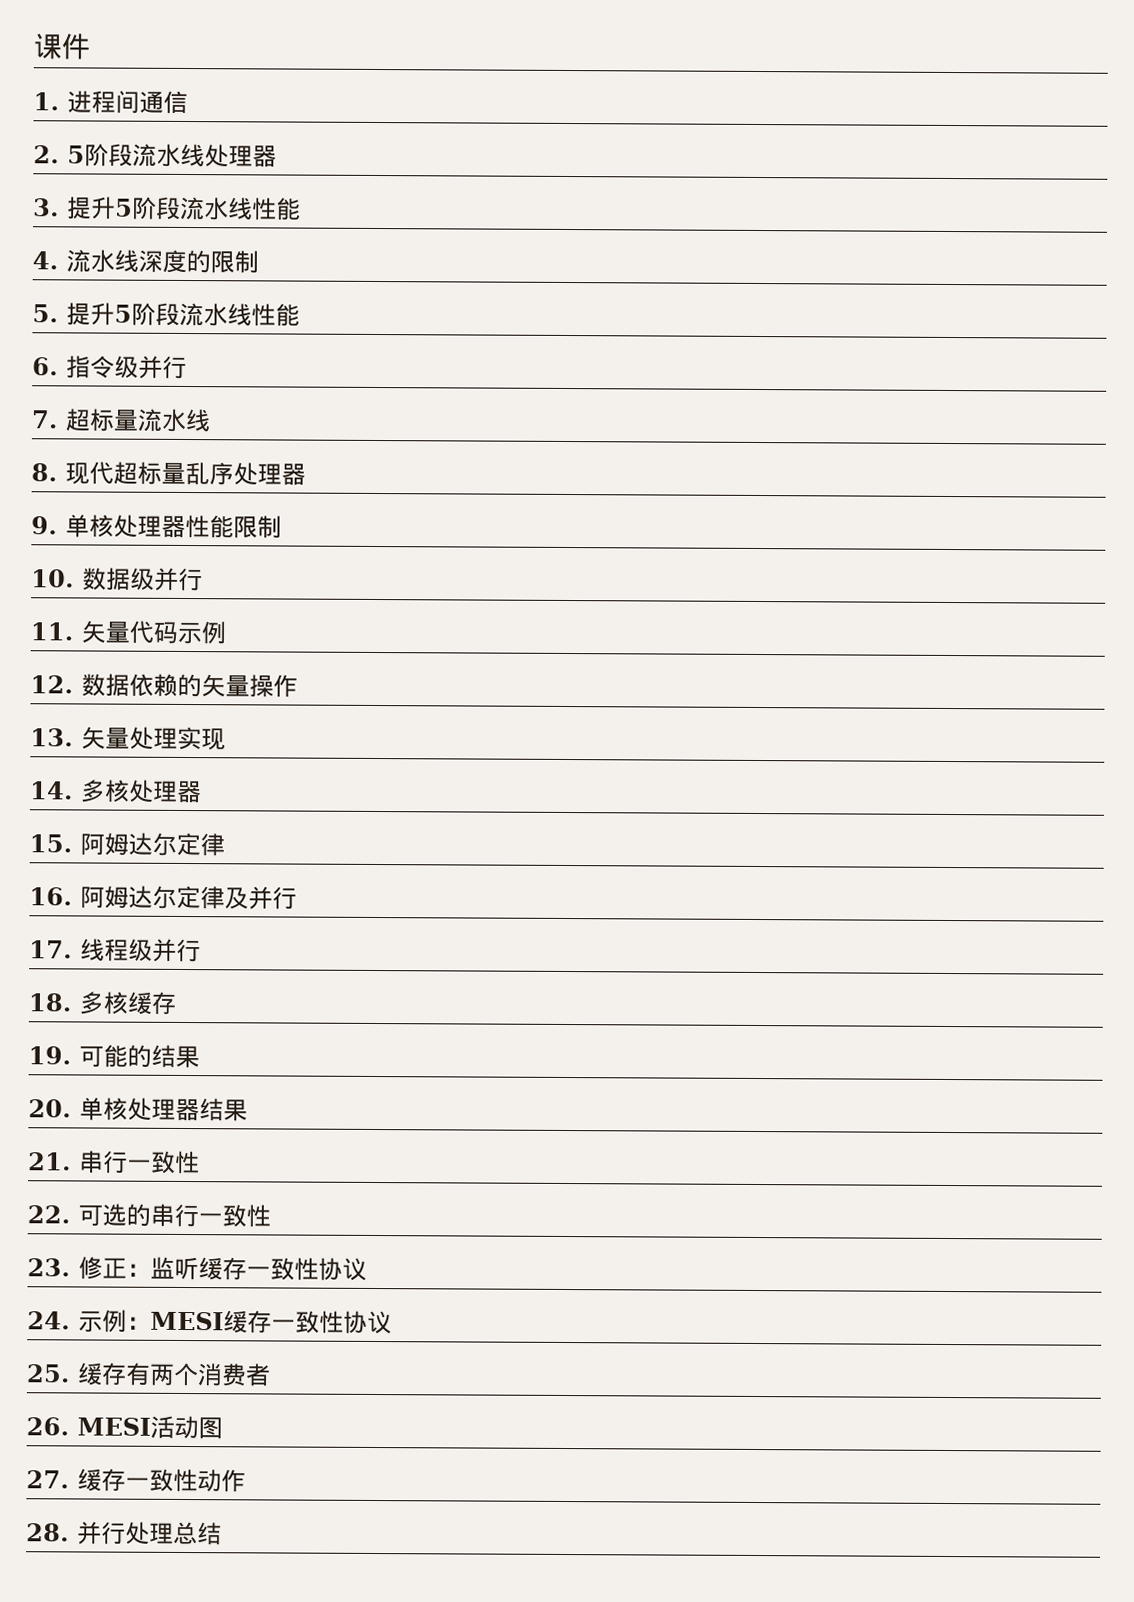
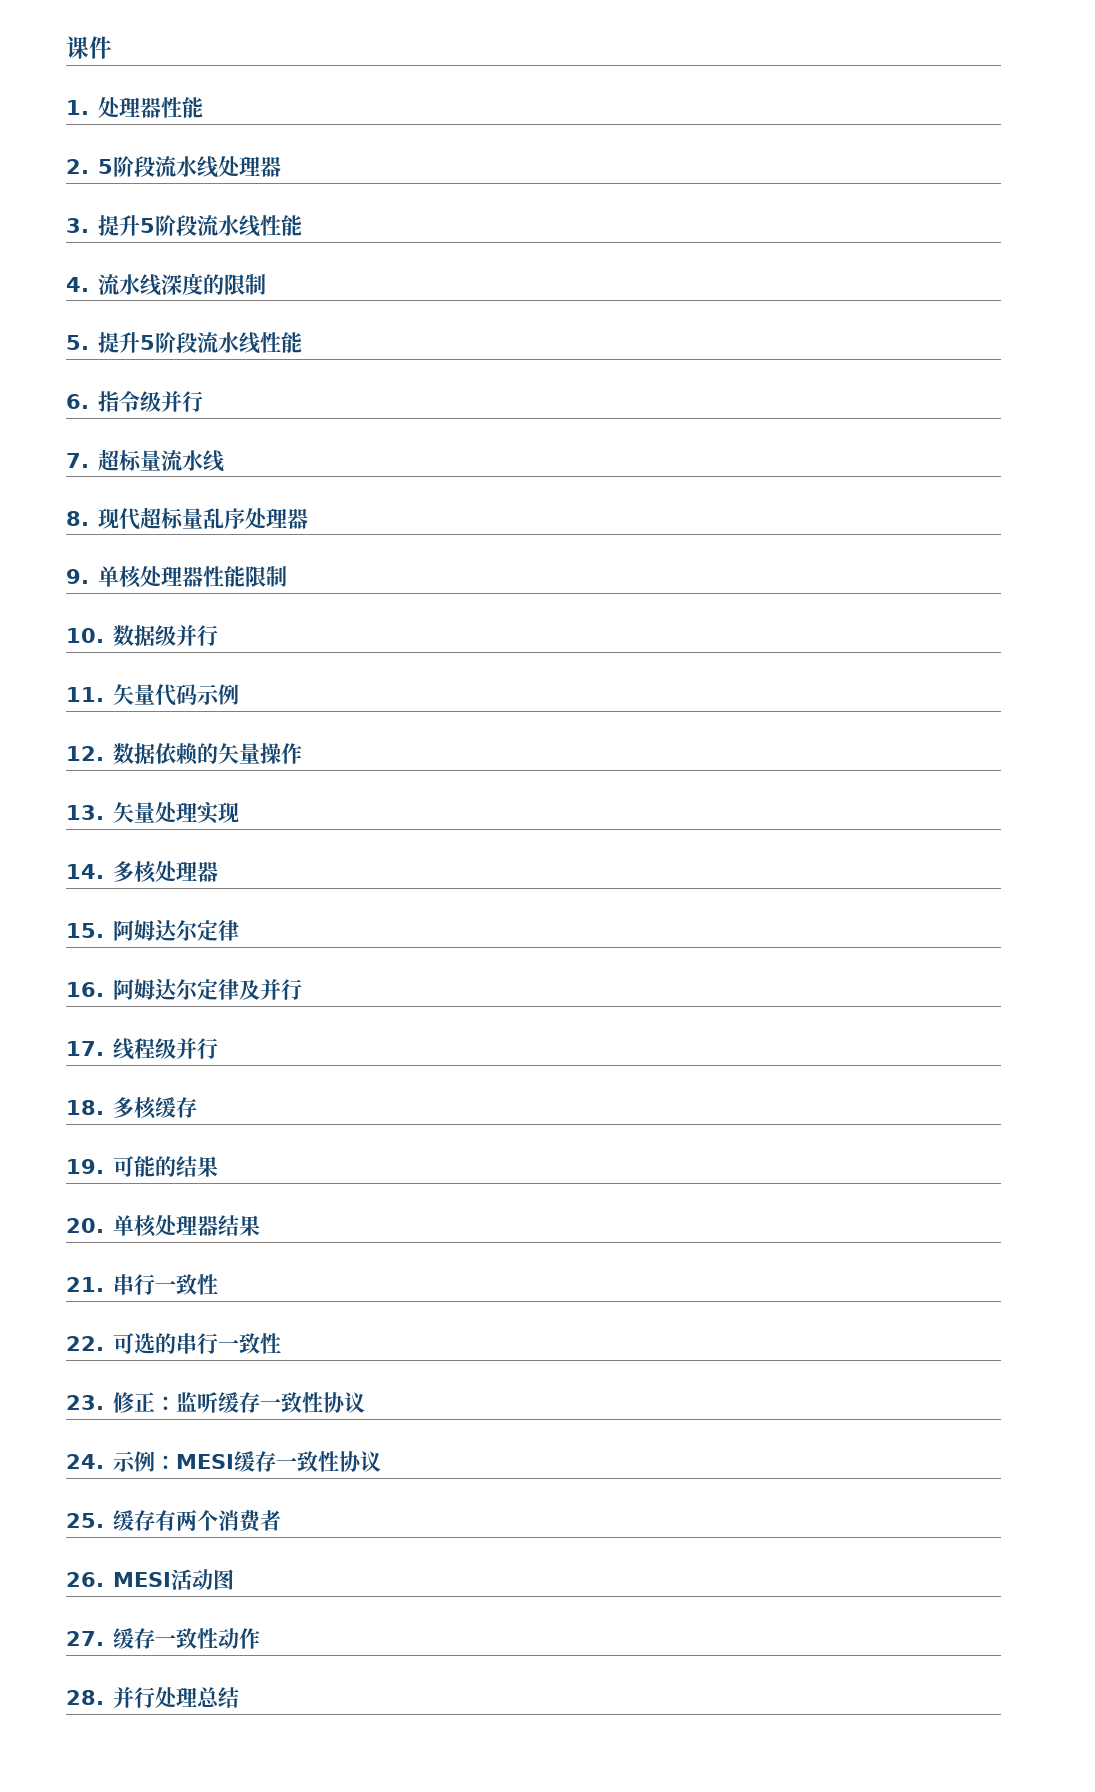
[67,90,188,115] 进程间通信 -> [98,97,203,118] 处理器性能

